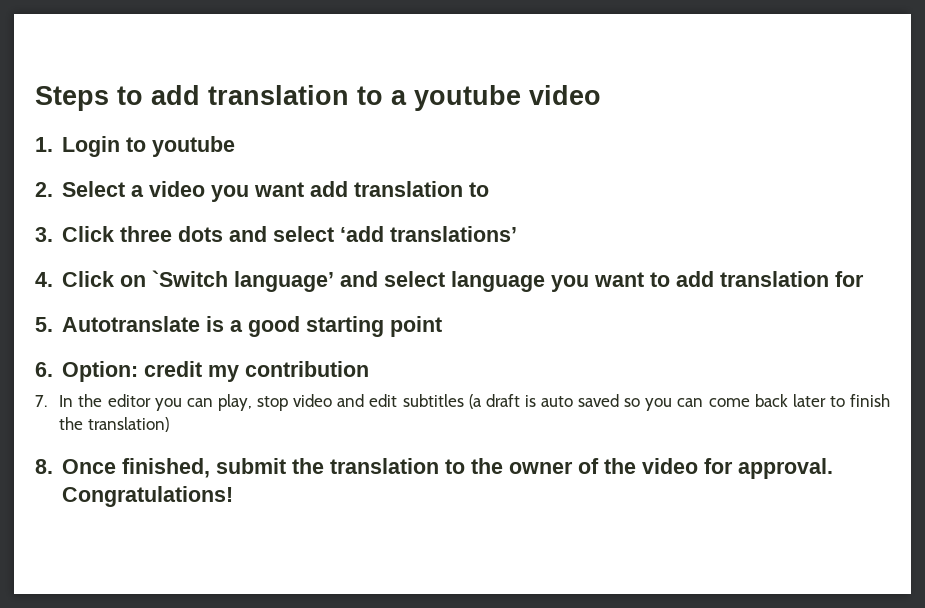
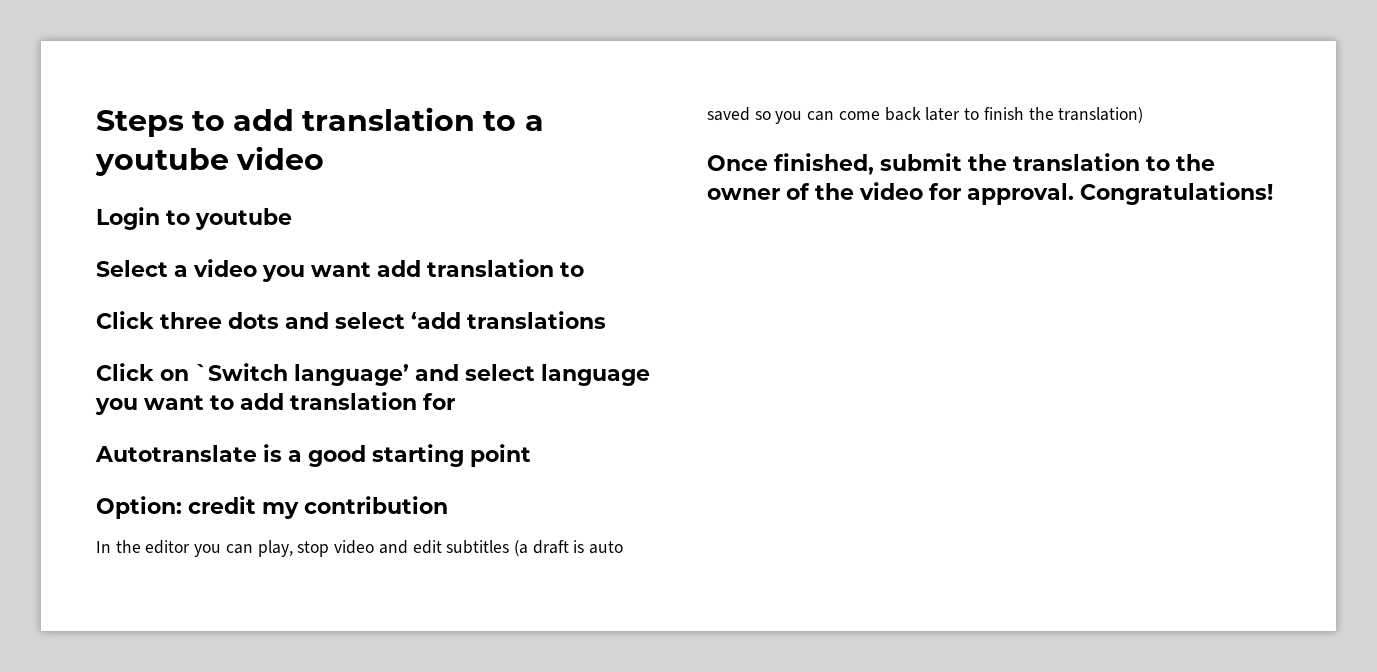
[35,137,53,152] 1. -> (325, 158) none
[35,182,53,197] 2. -> (292, 219) none
[35,227,53,242] 3. -> (584, 269) none
[389,226,517,242] [35,272,53,287] translations’ // 4. -> [467,311,606,329] translations //
[35,317,53,332] 5. -> (455, 401) none
[35,362,53,377] 6. -> (531, 455) none
[35,395,47,407] 7. -> (448, 505) none
[35,459,53,474] 8. -> (1144, 115) none

